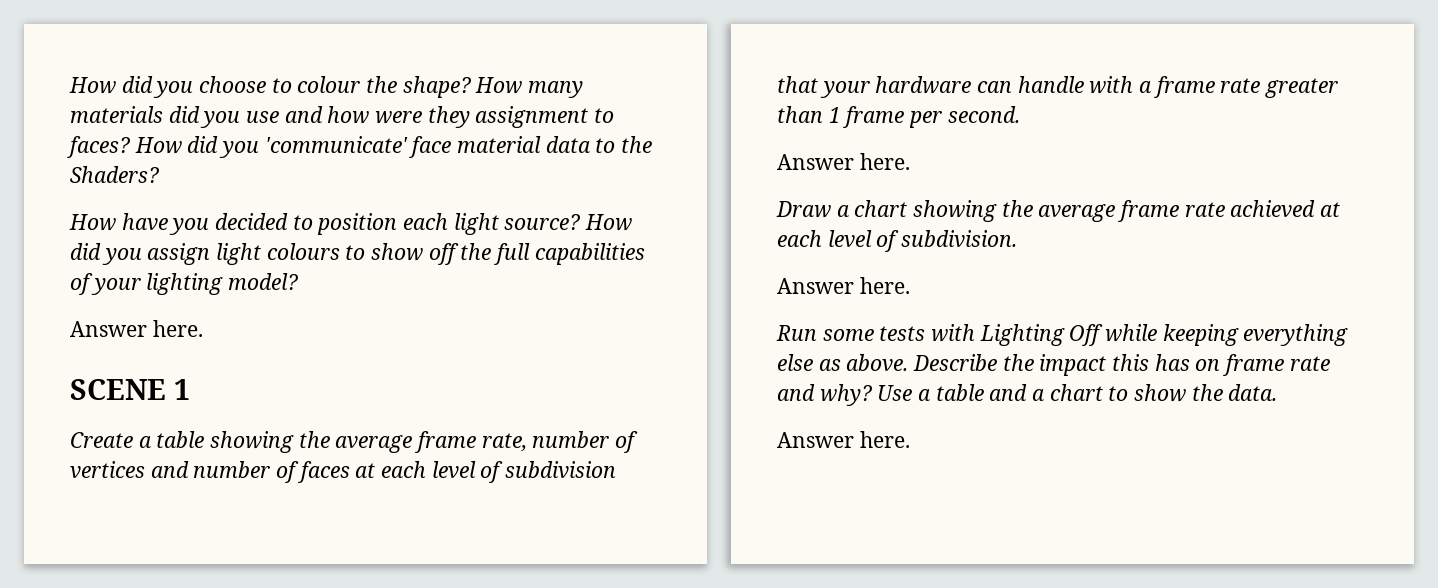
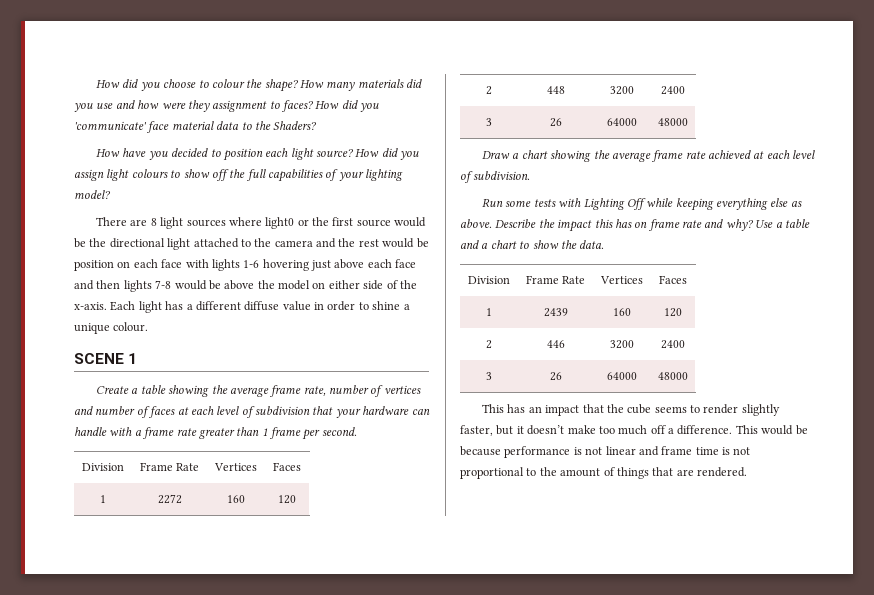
[70,320,203,337] Answer here. -> [96,217,427,229] [74,238,429,250] [74,259,417,271] [74,280,417,292] [74,301,410,313] [74,322,149,334] There are 8 light sources where light0 or the first source would be the directional light attached to the camera and the rest would be position on each face with lights 1-6 hovering just above each face and then lights 7-8 would be above the model on either side of the x-axis. Each light has a different diffuse value in order to shine a unique colour.
[777,153,910,170] // Answer here. -> [82,463,124,471] [139,462,200,471] [214,463,257,471] [273,462,301,471] [100,495,106,503] [157,494,182,504] [227,495,245,503] [278,495,296,504] [486,86,492,95] [546,86,565,94] [610,86,634,95] [661,86,685,95] [486,118,492,126] [549,118,562,127] [607,118,637,126] [658,118,688,126] // Division | Frame Rate | Vertices | Faces // 1 | 2272 | 160 | 120 // 2 | 448 | 3200 | 2400 // 3 | 26 | 64000 | 48000
[777,277,910,294] // Answer here. -> (531, 175) none
[777,431,910,448] // Answer here. -> [468,276,510,284] [525,275,586,284] [600,276,643,284] [659,275,687,284] [486,308,492,316] [543,308,568,317] [613,308,631,316] [664,308,682,317] [486,340,492,349] [546,340,565,348] [610,340,634,349] [661,340,685,349] [486,372,492,380] [549,372,562,381] [607,372,637,380] [658,372,688,380] [482,404,780,416] [460,425,808,436] [460,446,751,458] [460,467,747,479] // Division | Frame Rate | Vertices | Faces // 1 | 2439 | 160 | 120 // 2 | 446 | 3200 | 2400 // 3 | 26 | 64000 | 48000 // This has an impact that the cube seems to render slightly faster, but it doesn’t make too much off a difference. This would be because performance is not linear and frame time is not proportional to the amount of things that are rendered.

